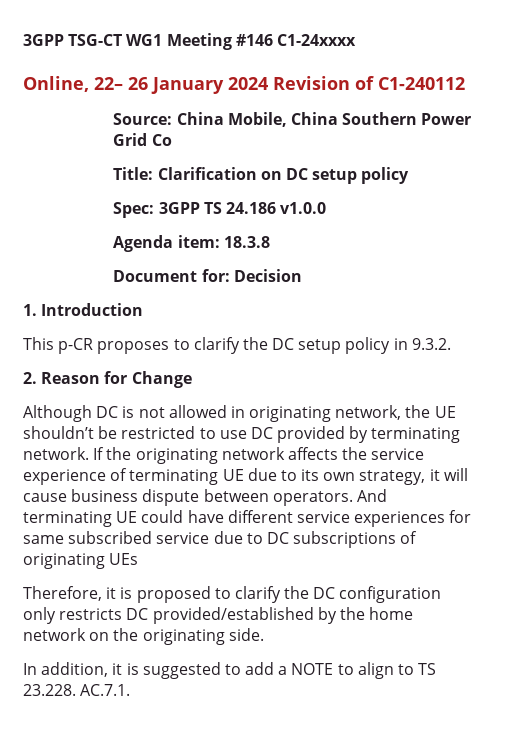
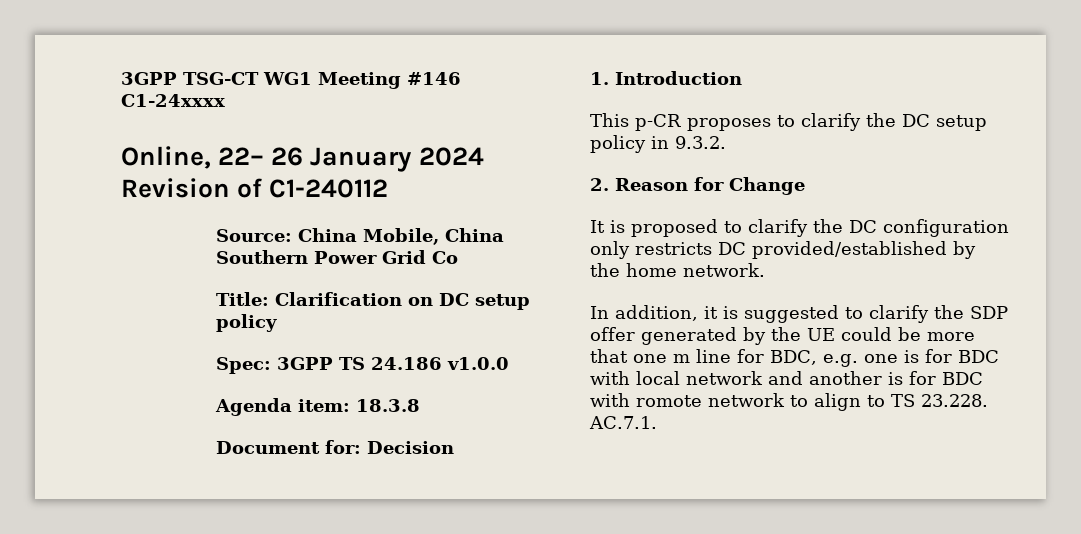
[23,405,456,422] [23,426,461,443] [23,447,425,464] [23,468,468,485] [23,489,387,506] [23,510,472,527] [23,531,418,548] [23,553,139,569] [23,586,117,601] Although DC is not allowed in originating network, the UE shouldn’t be restricted to use DC provided by terminating network. If the originating network affects the service experience of terminating UE due to its own strategy, it will cause business dispute between operators. And terminating UE could have different service experiences for same subscribed service due to DC subscriptions of originating UEs // Therefore, it -> [590,220,605,233] It
[23,628,264,645] network on the originating side. -> [683,263,765,277] network.
[245,662,334,675] add a NOTE -> [869,305,1008,323] [590,327,975,345] [590,349,999,367] [590,371,983,385] [590,393,785,407] clarify the SDP offer generated by the UE could be more that one m line for BDC, e.g. one is for BDC with local network and another is for BDC with romote network

